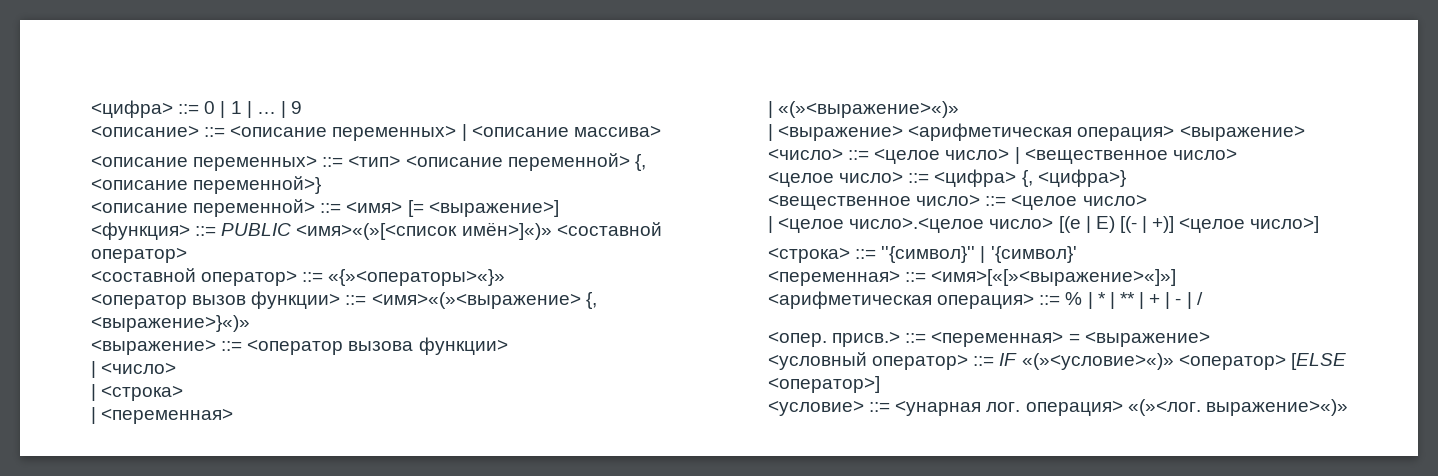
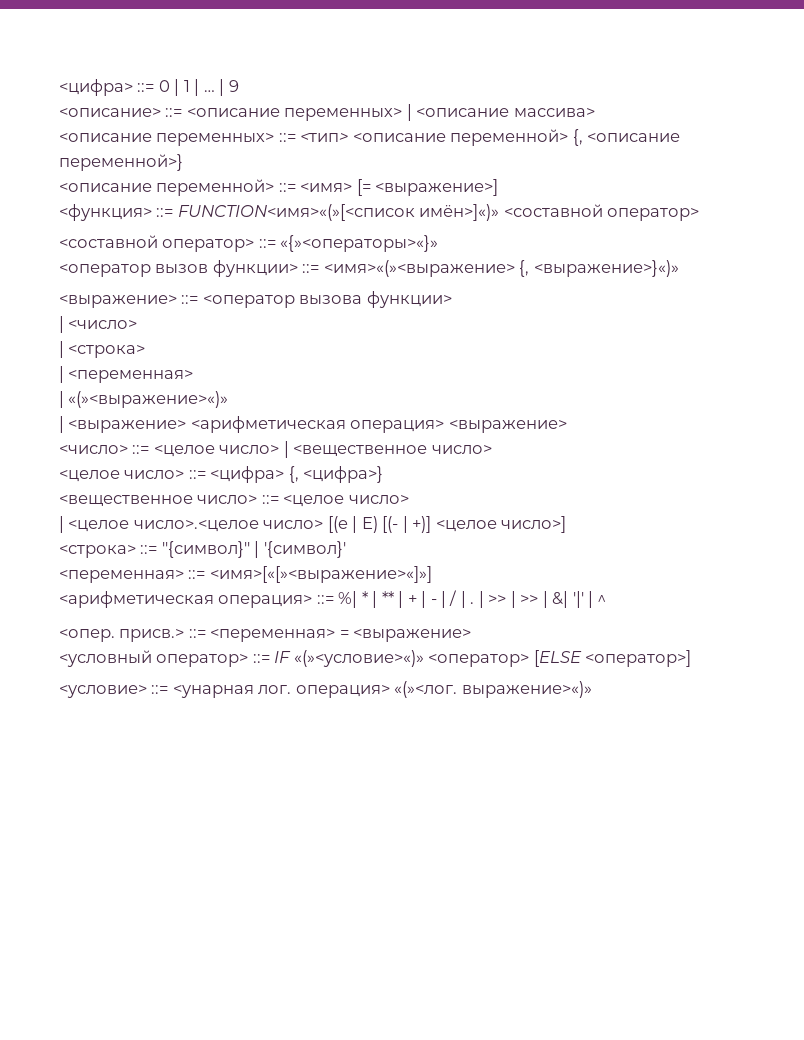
[221,223,458,240] PUBLIC <имя>«(»[<список -> [177,204,415,221] FUNCTION<имя>«(»[<список
[1065,292,1093,309] % | -> [338,591,358,608] %|
(1203, 298) none -> [460,591,608,608] | . | >> | >> | &| '|' | ^

